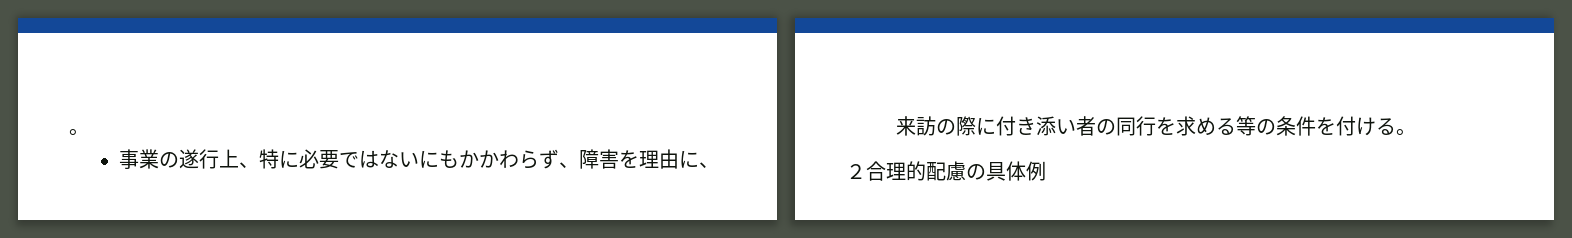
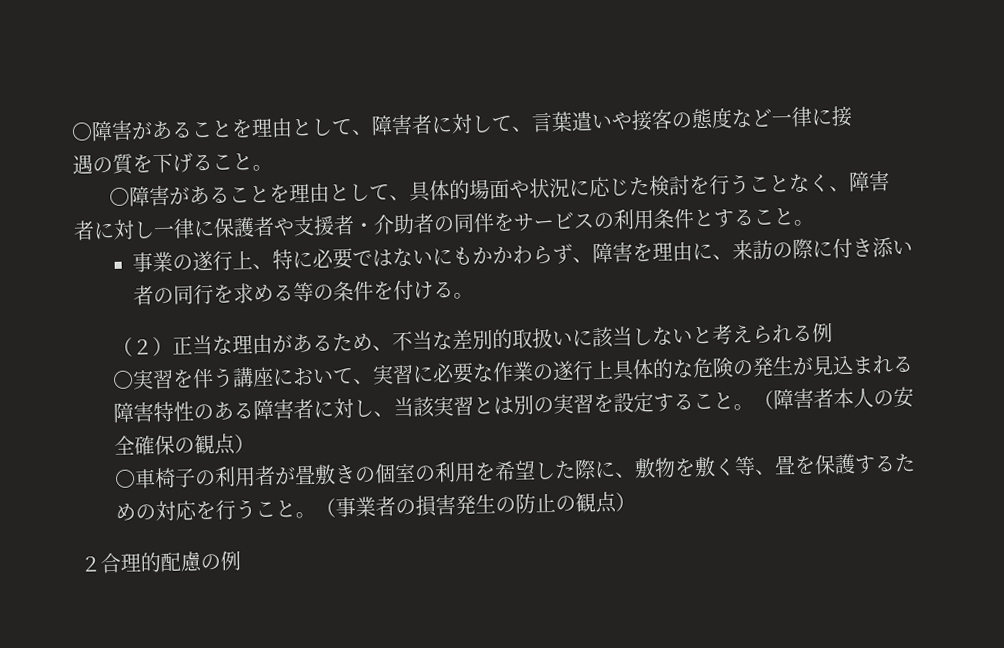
(69, 132) none -> [71,105,853,142] [72,152,273,175] [108,171,890,207] [73,208,795,241] 〇障害があることを理由として、障害者に対して、言葉遣いや接客の態度など一律に接 // 遇の質を下げること。 // 〇障害があることを理由として、具体的場面や状況に応じた検討を行うことなく、障害 // 者に対し一律に保護者や支援者・介助者の同伴をサービスの利用条件とすること
(1417, 132) none -> [111,322,833,357] [111,354,914,390] [112,386,914,423] [113,433,255,456] [113,453,916,489] [114,491,636,522] // （２）正当な理由があるため、不当な差別的取扱いに該当しないと考えられる例 // 〇実習を伴う講座において、実習に必要な作業の遂行上具体的な危険の発生が見込まれる障害特性のある障害者に対し、当該実習とは別の実習を設定すること。（障害者本人の安全確保の観点） // 〇車椅子の利用者が畳敷きの個室の利用を希望した際に、敷物を敷く等、畳を保護するための対応を行うこと。（事業者の損害発生の防止の観点）
[986,161,1026,181] 具体 -> (221, 562) none

